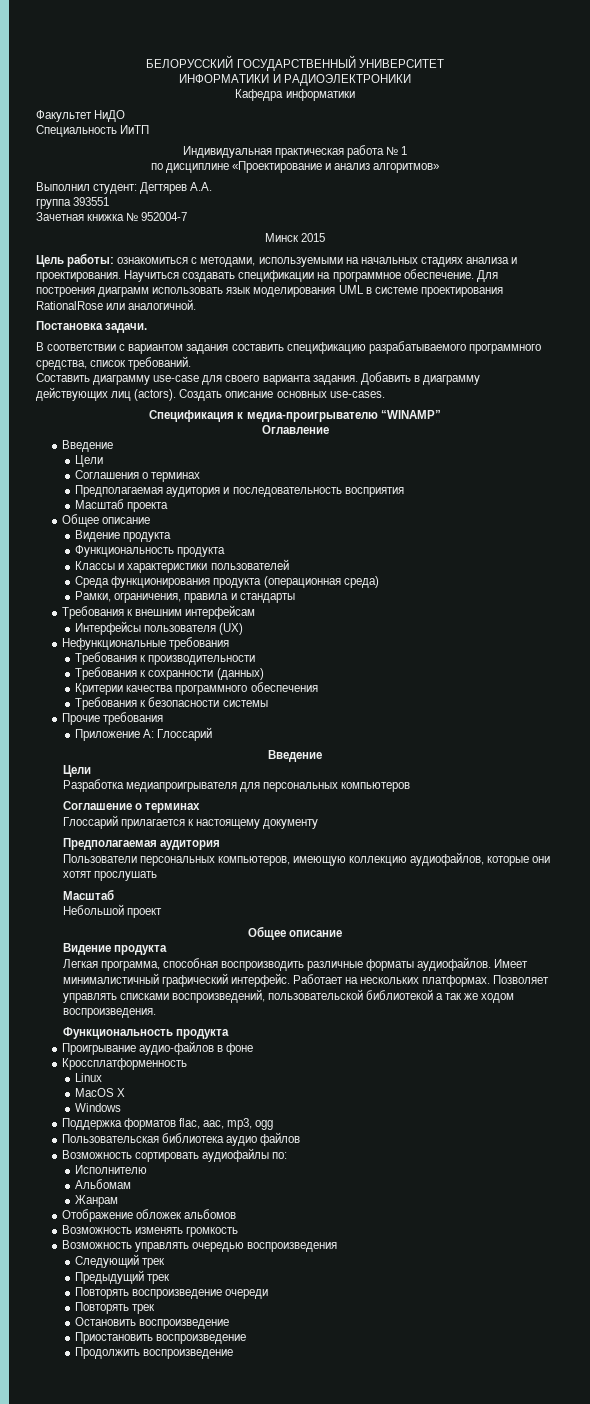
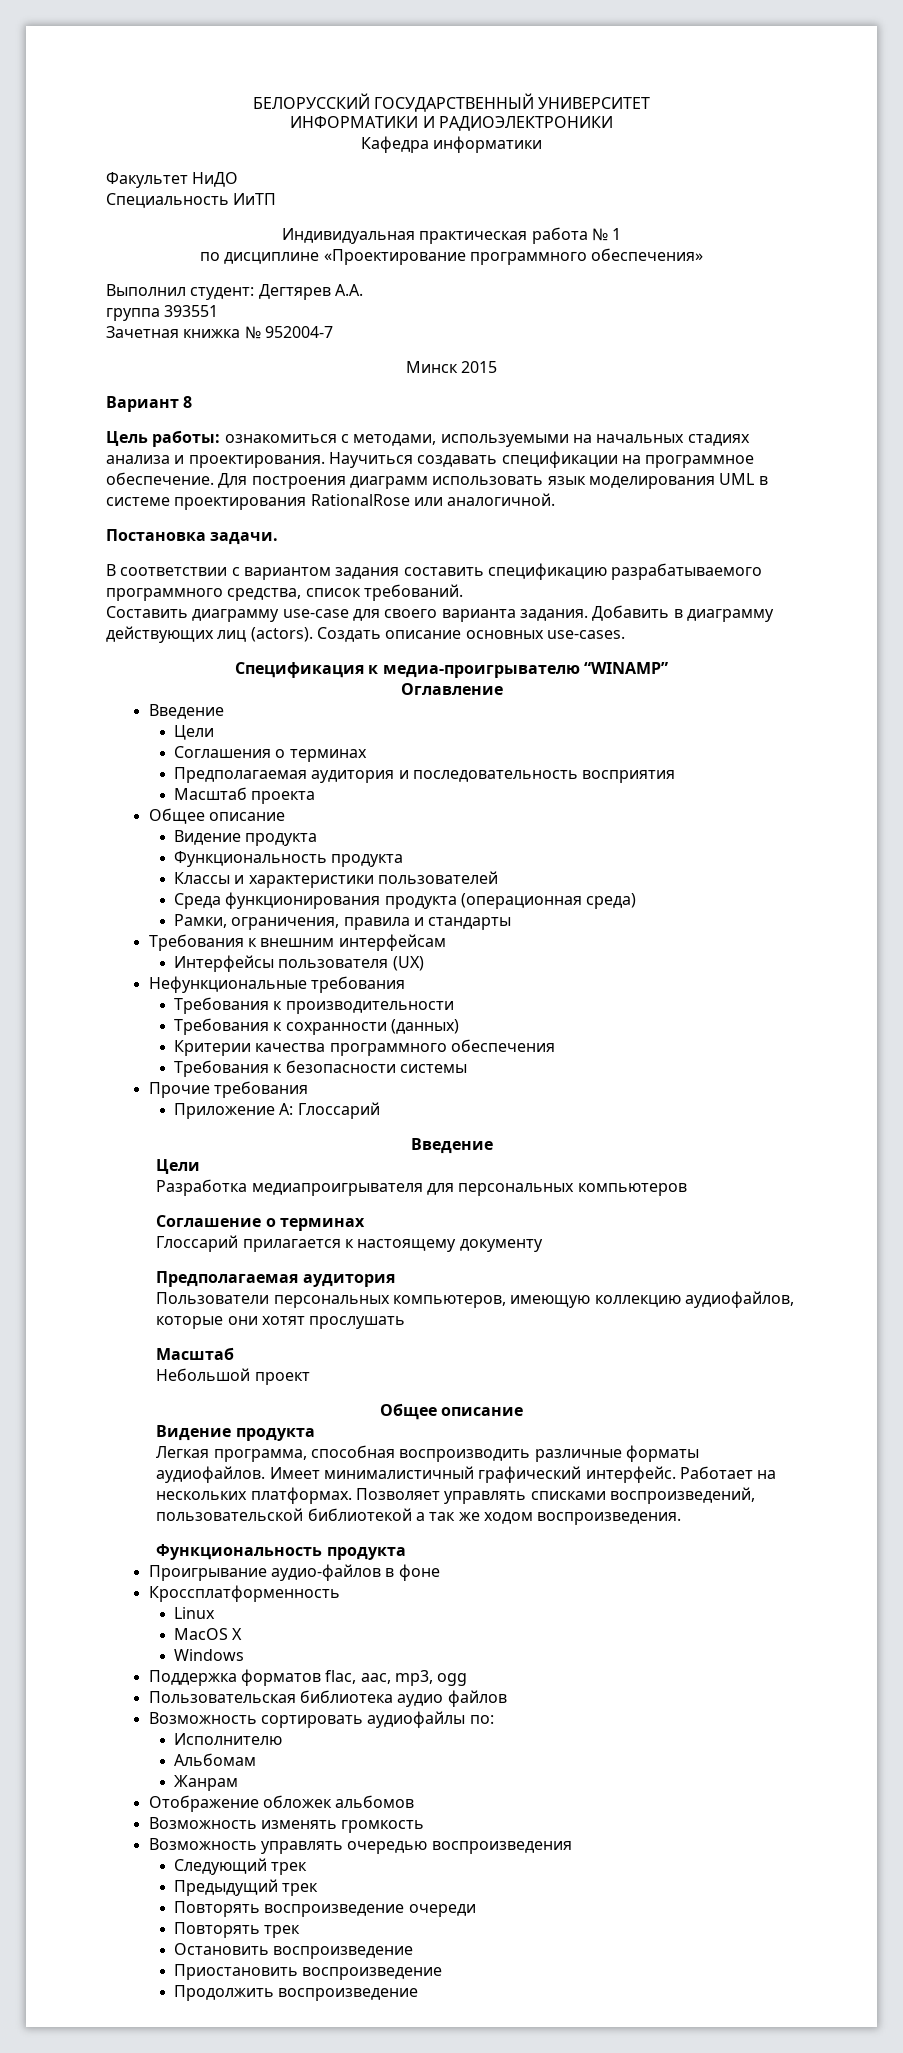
[325,163,440,173] и анализ алгоритмов» -> [469,248,704,265] программного обеспечения»
(326, 237) none -> [106,396,193,412] // Вариант 8

